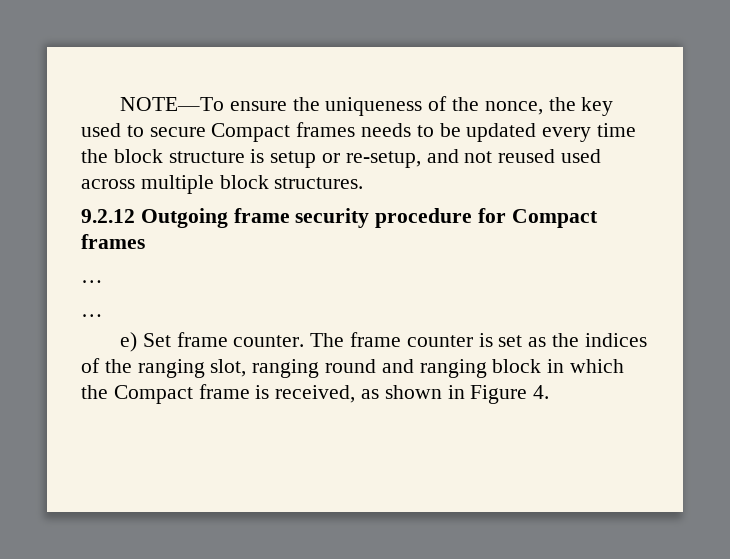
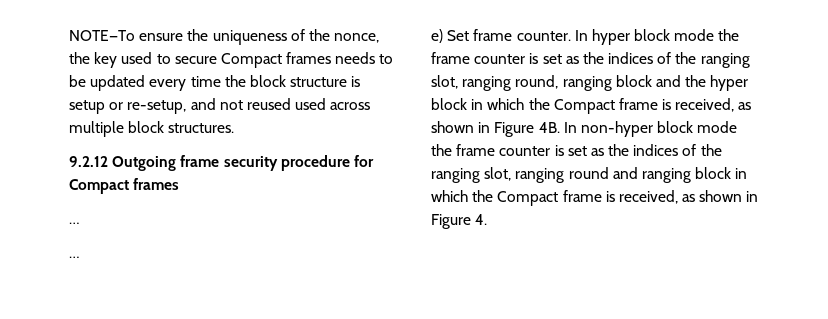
[310,333,345,347] The -> [574,29,740,45] [431,52,750,68] [431,75,749,91] [431,98,752,114] [431,121,738,137] [431,144,452,156] In hyper block mode the frame counter is set as the indices of the ranging slot, ranging round, ranging block and the hyper block in which the Compact frame is received, as shown in Figure 4B. In non-hyper block mode the

